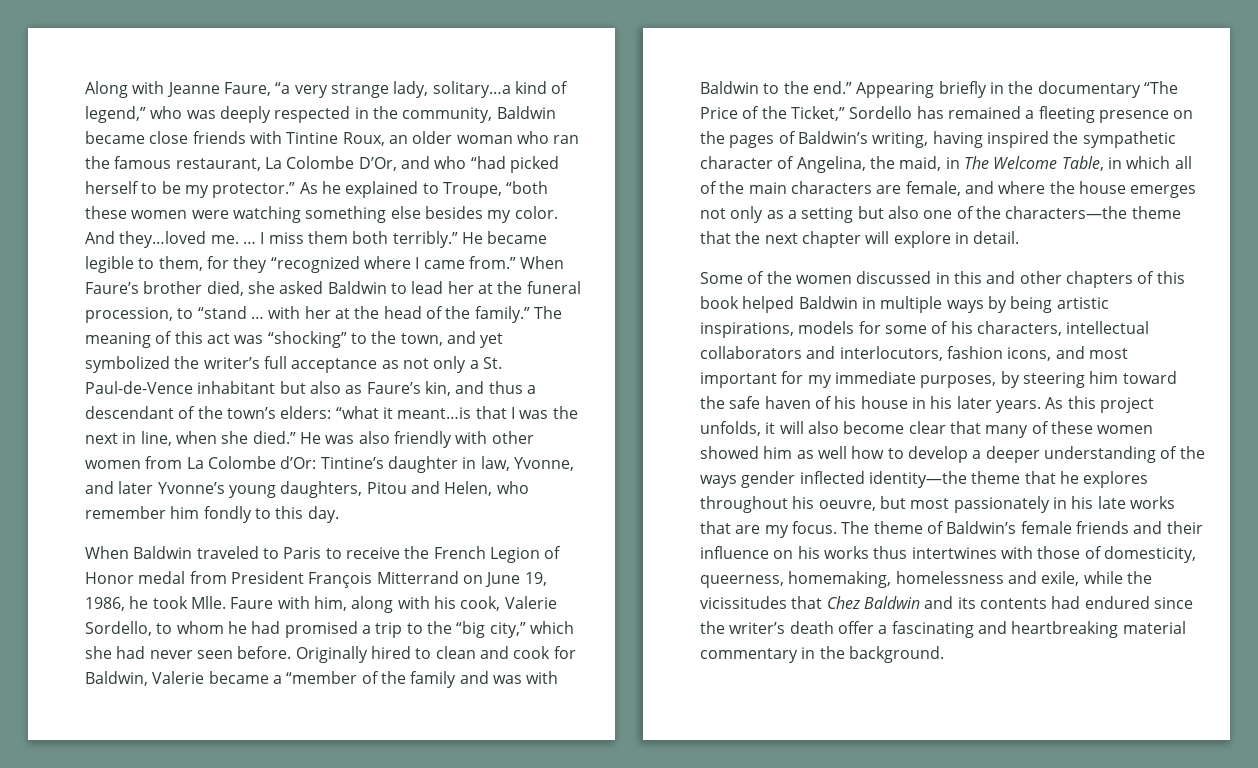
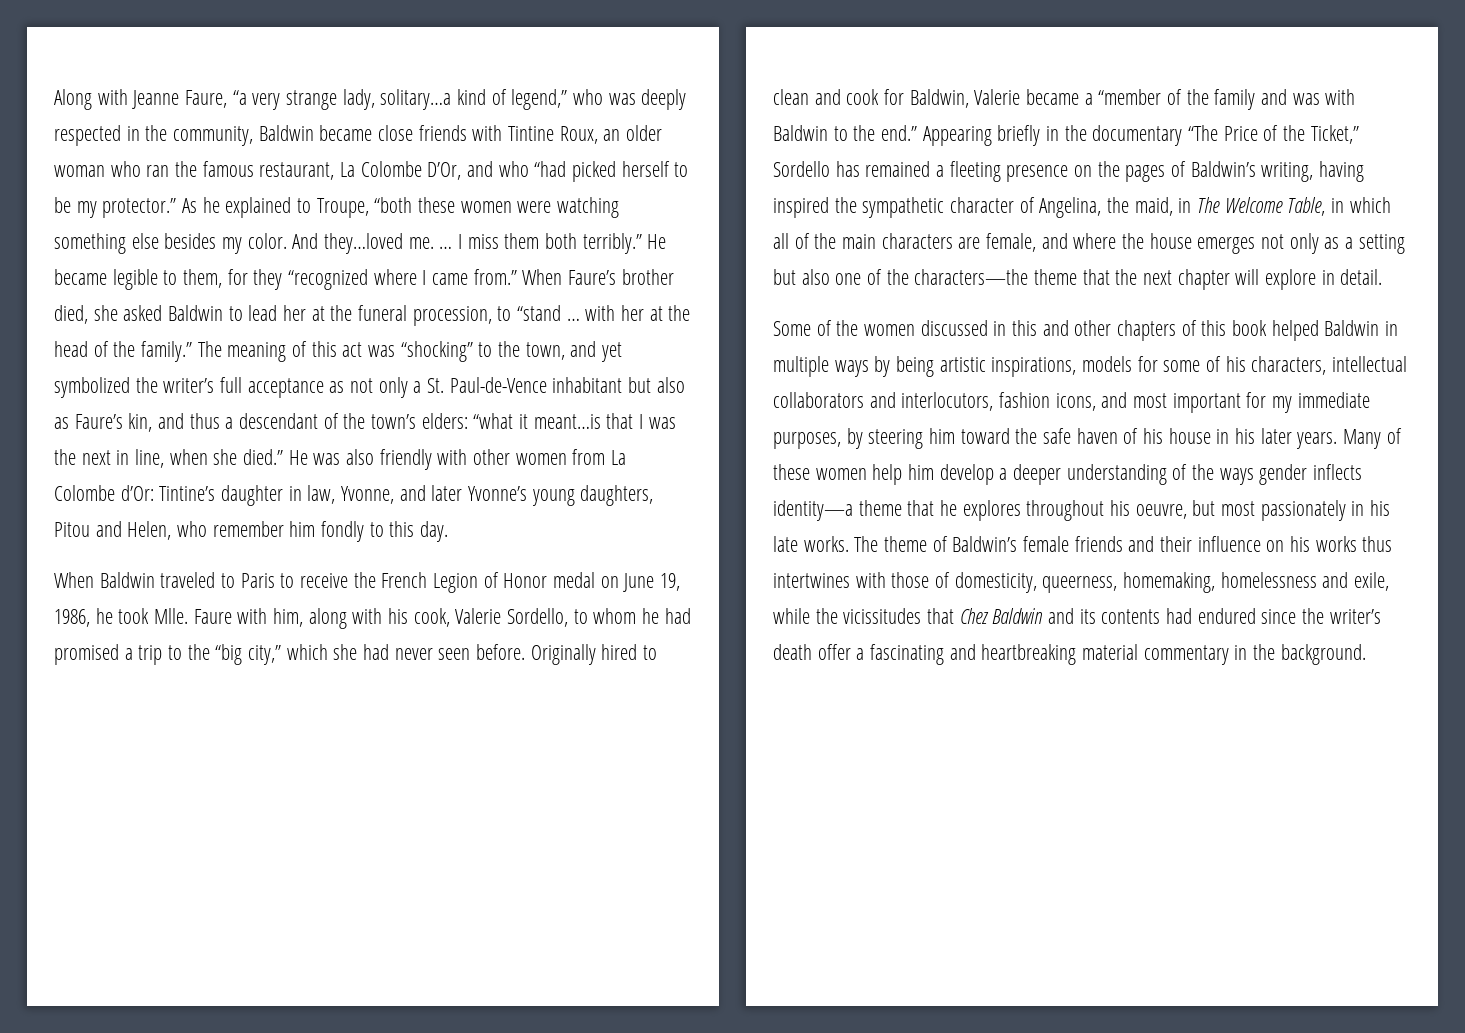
[189,571,459,588] from President François Mitterrand -> (596, 580) none
[1045,396,1154,413] [700,421,1154,438] [700,446,904,459] As this project unfolds, it will also become clear that many of these women showed him as well how to -> [1343,428,1402,449] [773,464,935,485] Many of these women help him
[799,471,967,488] inflected identity—the -> [1313,464,1363,480] [773,500,853,521] inflects identity—a
[1129,496,1175,509] [700,521,837,538] works that are my focus. -> [803,536,849,552] works.

